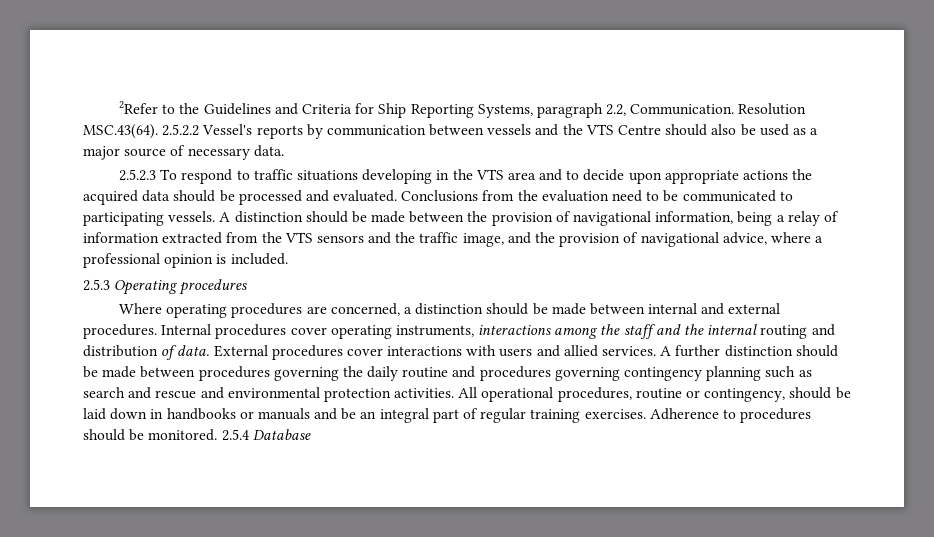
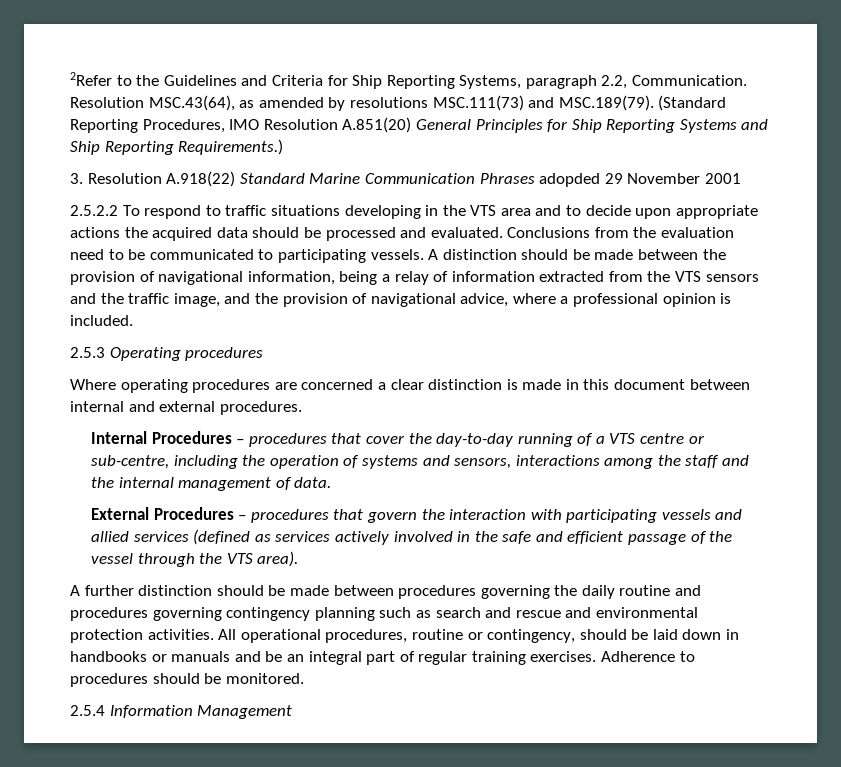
[83,124,819,139] [83,145,284,160] [119,169,157,181] MSC.43(64). 2.5.2.2 Vessel's reports by communication between vessels and the VTS Centre should also be used as a major source of necessary data. // 2.5.2.3 -> [148,95,727,111] [70,117,769,133] [70,139,284,155] [70,171,741,187] [70,205,118,216] MSC.43(64), as amended by resolutions MSC.111(73) and MSC.189(79). (Standard Reporting Procedures, IMO Resolution A.851(20) General Principles for Ship Reporting Systems and Ship Reporting Requirements.) // 3. Resolution A.918(22) Standard Marine Communication Phrases adopded 29 November 2001 // 2.5.2.2
[330,303,586,316] concerned, a distinction should be made -> [301,379,686,390] concerned a clear distinction is made in this document
[161,324,474,339] Internal procedures cover operating instruments, -> [90,431,704,447] [90,455,512,469] // Internal Procedures – procedures that cover the day-to-day running of a VTS centre or sub-centre, including the operation of systems and sensors,
[760,324,835,339] [83,345,158,357] routing and distribution -> [178,477,272,491] management
[213,345,657,360] External procedures cover interactions with users and allied services. -> [90,507,743,523] [90,529,733,545] [90,551,299,567] // External Procedures – procedures that govern the interaction with participating vessels and allied services (defined as services actively involved in the safe and efficient passage of the vessel through the VTS area). //
[221,429,311,441] 2.5.4 Database -> [70,705,293,719] // 2.5.4 Information Management

